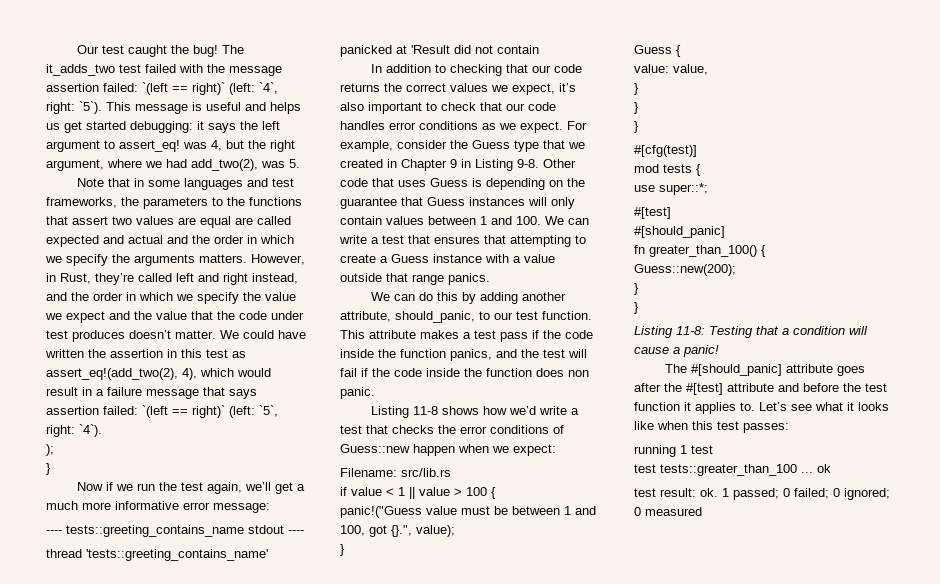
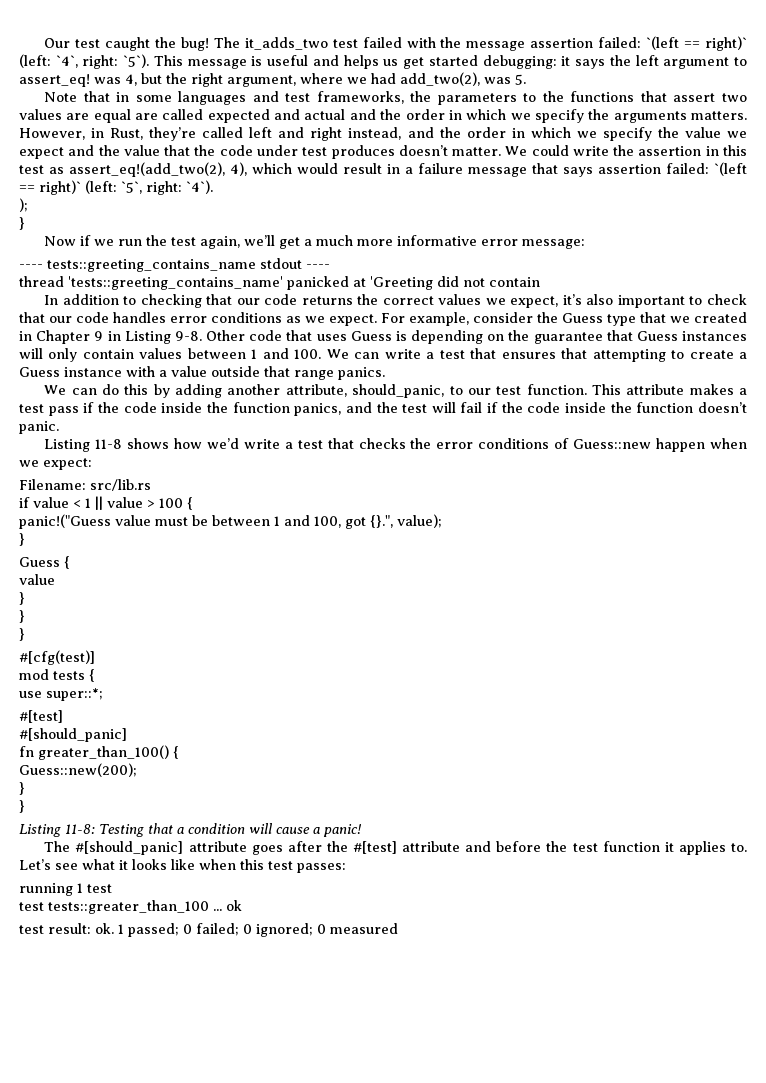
[278,330,306,339] [45,349,84,358] have written -> [572,146,609,156] write
[411,45,450,54] 'Result -> [370,276,433,290] 'Greeting
[536,368,589,377] does non -> [697,402,747,413] doesn’t
[634,64,708,75] value: value, -> [19,574,55,585] value

